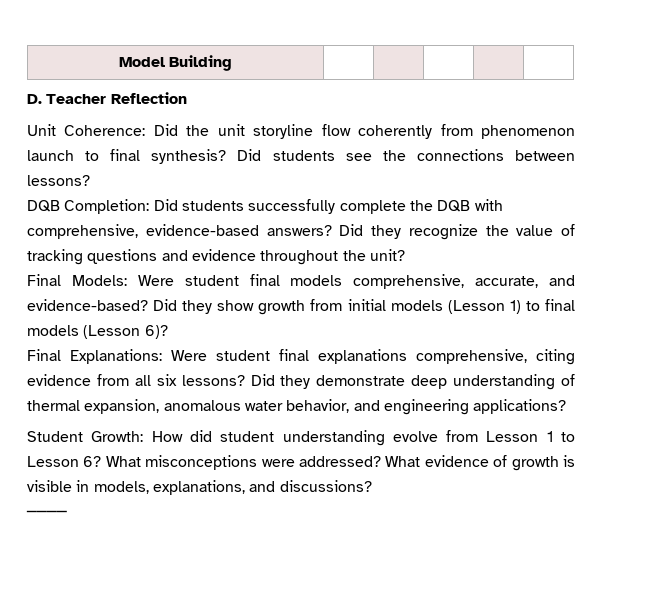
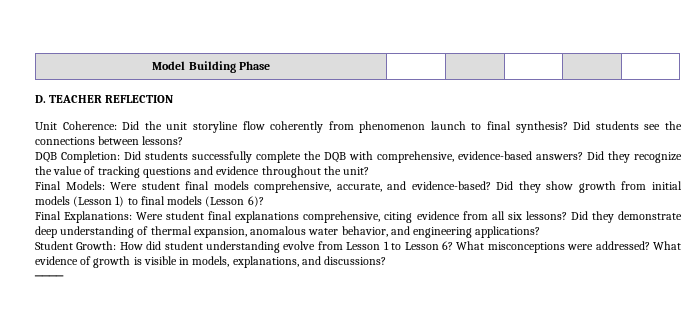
(233, 63) none -> [238,61,270,70] Phase
[46,92,187,104] Teacher Reflection -> [49,95,174,103] TEACHER REFLECTION

